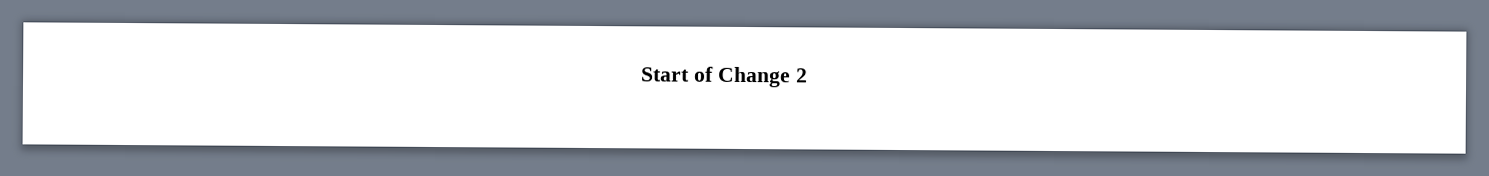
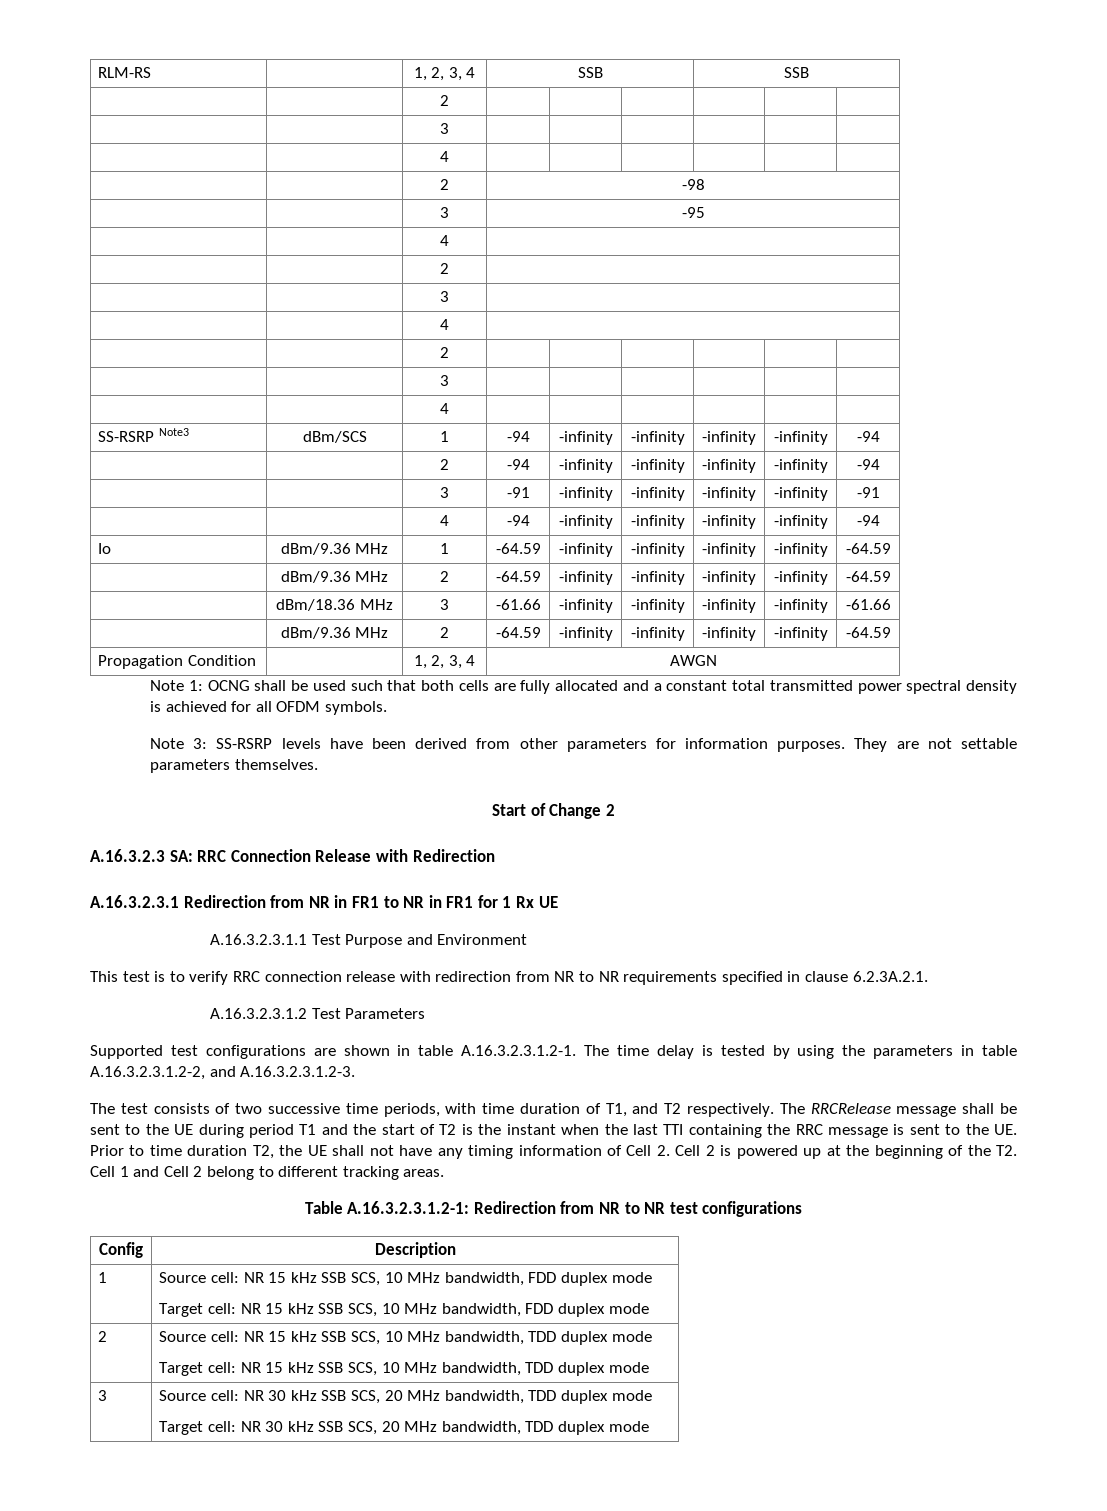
[641,66,808,88] Start of Change 2 -> [98,67,152,78] [413,67,476,81] [577,67,603,78] [784,67,809,78] [440,95,449,106] [440,123,449,134] [440,151,449,162] [440,179,449,190] [681,179,705,190] [440,207,449,218] [681,207,705,218] [440,235,449,246] [440,263,449,274] [440,291,449,302] [440,319,449,330] [440,347,449,358] [440,375,449,386] [440,403,449,414] [98,428,190,442] [302,431,367,443] [440,431,449,442] [506,431,530,442] [558,431,613,445] [630,431,685,445] [702,431,756,445] [773,431,828,445] [856,431,880,442] [440,459,449,470] [506,459,530,470] [558,459,613,473] [630,459,685,473] [702,459,756,473] [773,459,828,473] [856,459,880,470] [440,487,449,498] [506,487,530,498] [558,487,613,501] [630,487,685,501] [702,487,756,501] [773,487,828,501] [856,487,880,498] [440,515,449,526] [506,515,530,526] [558,515,613,529] [630,515,685,529] [702,515,756,529] [773,515,828,529] [856,515,880,526] [98,543,112,554] [280,543,389,555] [440,543,449,554] [495,543,541,554] [558,543,613,557] [630,543,685,557] [702,543,756,557] [773,543,828,557] [845,543,891,554] [280,571,389,583] [440,571,449,582] [495,571,541,582] [558,571,613,585] [630,571,685,585] [702,571,756,585] [773,571,828,585] [845,571,891,582] [276,599,393,611] [440,599,449,610] [495,599,541,610] [558,599,613,613] [630,599,685,613] [702,599,756,613] [773,599,828,613] [845,599,891,610] [280,627,389,639] [440,627,449,638] [495,627,541,638] [558,627,613,641] [630,627,685,641] [702,627,756,641] [773,627,828,641] [845,627,891,638] [98,655,257,669] [413,655,476,669] [669,655,717,666] [150,680,1017,694] [150,701,387,715] [150,738,1017,752] [150,759,318,773] [492,803,615,819] [90,849,495,862] [90,895,558,908] [210,934,528,948] [90,971,928,985] [210,1008,426,1019] [90,1045,1018,1059] [90,1066,356,1080] [90,1103,1017,1117] [90,1124,1017,1138] [90,1145,1017,1159] [90,1166,445,1180] [304,1201,803,1217] [99,1242,143,1258] [374,1242,456,1258] [98,1272,108,1283] [159,1272,652,1286] [159,1303,649,1317] [98,1331,108,1342] [159,1331,652,1345] [159,1362,649,1376] [98,1390,108,1401] [159,1390,652,1404] [159,1421,649,1435] RLM-RS | | 1, 2, 3, 4 | SSB | SSB // | | 2 | | | | | | // | | 3 | | | | | | // | | 4 | | | | | | // | | 2 | -98 // | | 3 | -95 // | | 4 | // | | 2 | // | | 3 | // | | 4 | // | | 2 | | | | | | // | | 3 | | | | | | // | | 4 | | | | | | // SS-RSRP Note3 | dBm/SCS | 1 | -94 | -infinity | -infinity | -infinity | -infinity | -94 // | | 2 | -94 | -infinity | -infinity | -infinity | -infinity | -94 // | | 3 | -91 | -infinity | -infinity | -infinity | -infinity | -91 // | | 4 | -94 | -infinity | -infinity | -infinity | -infinity | -94 // Io | dBm/9.36 MHz | 1 | -64.59 | -infinity | -infinity | -infinity | -infinity | -64.59 // | dBm/9.36 MHz | 2 | -64.59 | -infinity | -infinity | -infinity | -infinity | -64.59 // | dBm/18.36 MHz | 3 | -61.66 | -infinity | -infinity | -infinity | -infinity | -61.66 // | dBm/9.36 MHz | 2 | -64.59 | -infinity | -infinity | -infinity | -infinity | -64.59 // Propagation Condition | | 1, 2, 3, 4 | AWGN // Note 1: OCNG shall be used such that both cells are fully allocated and a constant total transmitted power spectral density is achieved for all OFDM symbols. // Note 3: SS-RSRP levels have been derived from other parameters for information purposes. They are not settable parameters themselves. // Start of Change 2 // A.16.3.2.3 SA: RRC Connection Release with Redirection // A.16.3.2.3.1 Redirection from NR in FR1 to NR in FR1 for 1 Rx UE // A.16.3.2.3.1.1 Test Purpose and Environment // This test is to verify RRC connection release with redirection from NR to NR requirements specified in clause 6.2.3A.2.1. // A.16.3.2.3.1.2 Test Parameters // Supported test configurations are shown in table A.16.3.2.3.1.2-1. The time delay is tested by using the parameters in table A.16.3.2.3.1.2-2, and A.16.3.2.3.1.2-3. // The test consists of two successive time periods, with time duration of T1, and T2 respectively. The RRCRelease message shall be sent to the UE during period T1 and the start of T2 is the instant when the last TTI containing the RRC message is sent to the UE. Prior to time duration T2, the UE shall not have any timing information of Cell 2. Cell 2 is powered up at the beginning of the T2. Cell 1 and Cell 2 belong to different tracking areas. // Table A.16.3.2.3.1.2-1: Redirection from NR to NR test configurations // Config | Description // 1 | Source cell: NR 15 kHz SSB SCS, 10 MHz bandwidth, FDD duplex mode // Target cell: NR 15 kHz SSB SCS, 10 MHz bandwidth, FDD duplex mode // 2 | Source cell: NR 15 kHz SSB SCS, 10 MHz bandwidth, TDD duplex mode // Target cell: NR 15 kHz SSB SCS, 10 MHz bandwidth, TDD duplex mode // 3 | Source cell: NR 30 kHz SSB SCS, 20 MHz bandwidth, TDD duplex mode // Target cell: NR 30 kHz SSB SCS, 20 MHz bandwidth, TDD duplex mode

